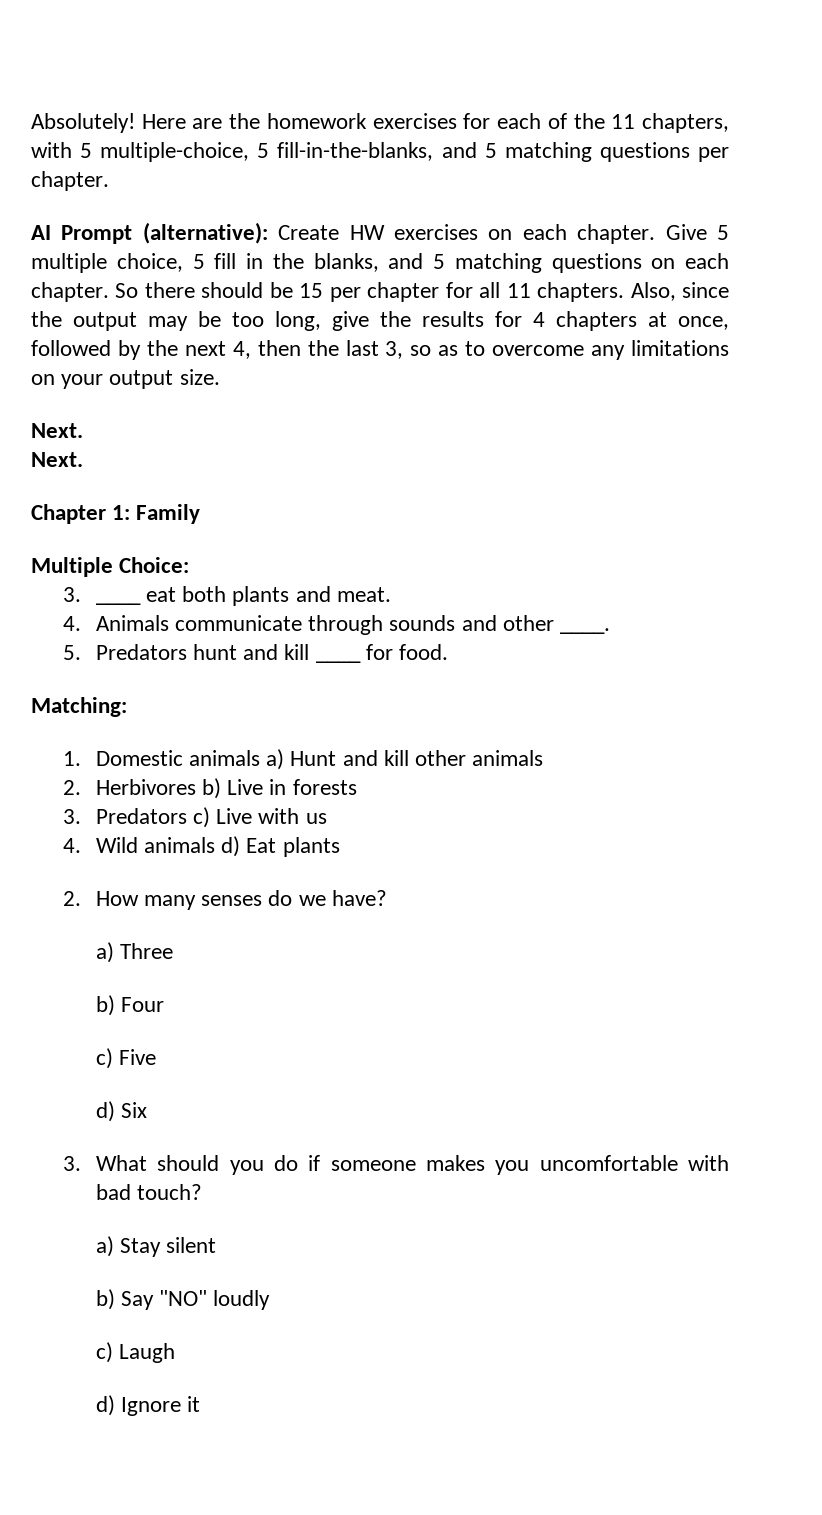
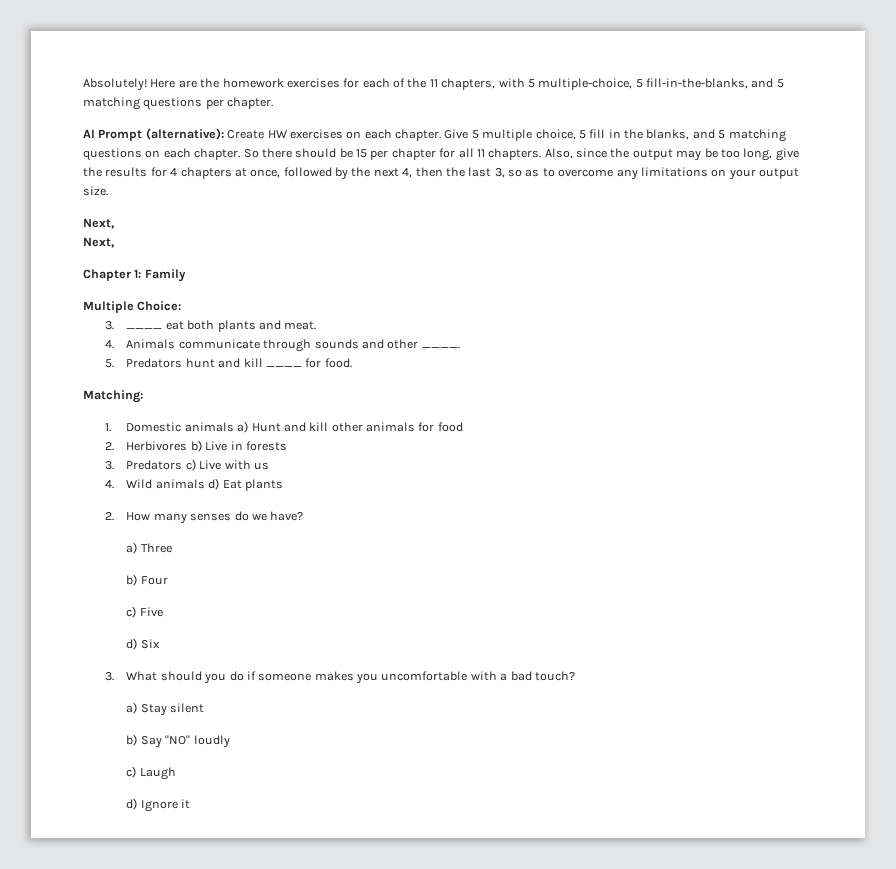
[31,423,83,438] [31,452,83,467] Next. // Next. -> [83,218,114,229] [83,237,114,248] Next, // Next,
(544, 758) none -> [418,422,463,432] for food
(730, 1163) none -> [500,673,508,681] a

